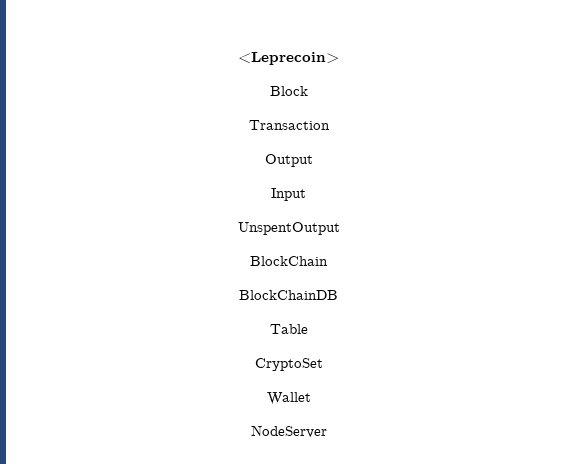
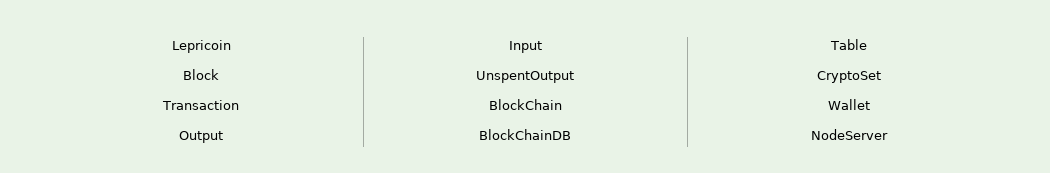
[238,52,339,65] <Leprecoin> -> [171,40,231,53] Lepricoin

